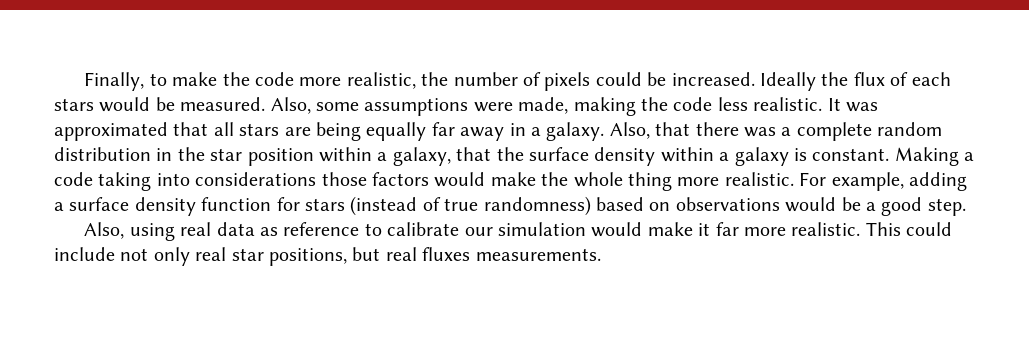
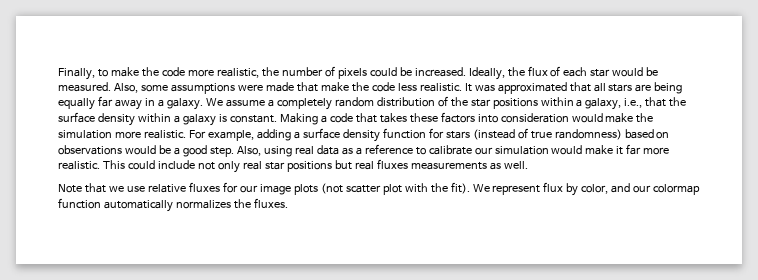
[760,72,817,91] Ideally -> [468,67,505,80] Ideally,
[54,98,94,111] stars -> [590,69,611,77] star
[518,97,636,116] made, making -> [265,82,349,92] made that make
[609,122,872,141] Also, that there was a complete -> [205,98,332,110] We assume a completely
[156,148,173,161] in -> [437,96,448,107] of
[247,148,314,166] position -> [492,98,538,109] positions
(451, 156) none -> [624,98,643,108] i.e.,
[98,172,429,191] taking into considerations those factors -> [355,112,569,123] that takes these factors into consideration
[573,172,672,191] whole thing -> [58,130,112,139] simulation
(966, 207) // -> (234, 152) none
(279, 231) none -> [355,147,362,155] a
[269,248,347,266] positions, -> [286,161,332,172] positions
[475,248,601,261] measurements. -> [410,161,528,170] [58,182,701,196] [58,198,288,212] measurements as well. // Note that we use relative fluxes for our image plots (not scatter plot with the fit). We represent flux by color, and our colormap function automatically normalizes the fluxes.

